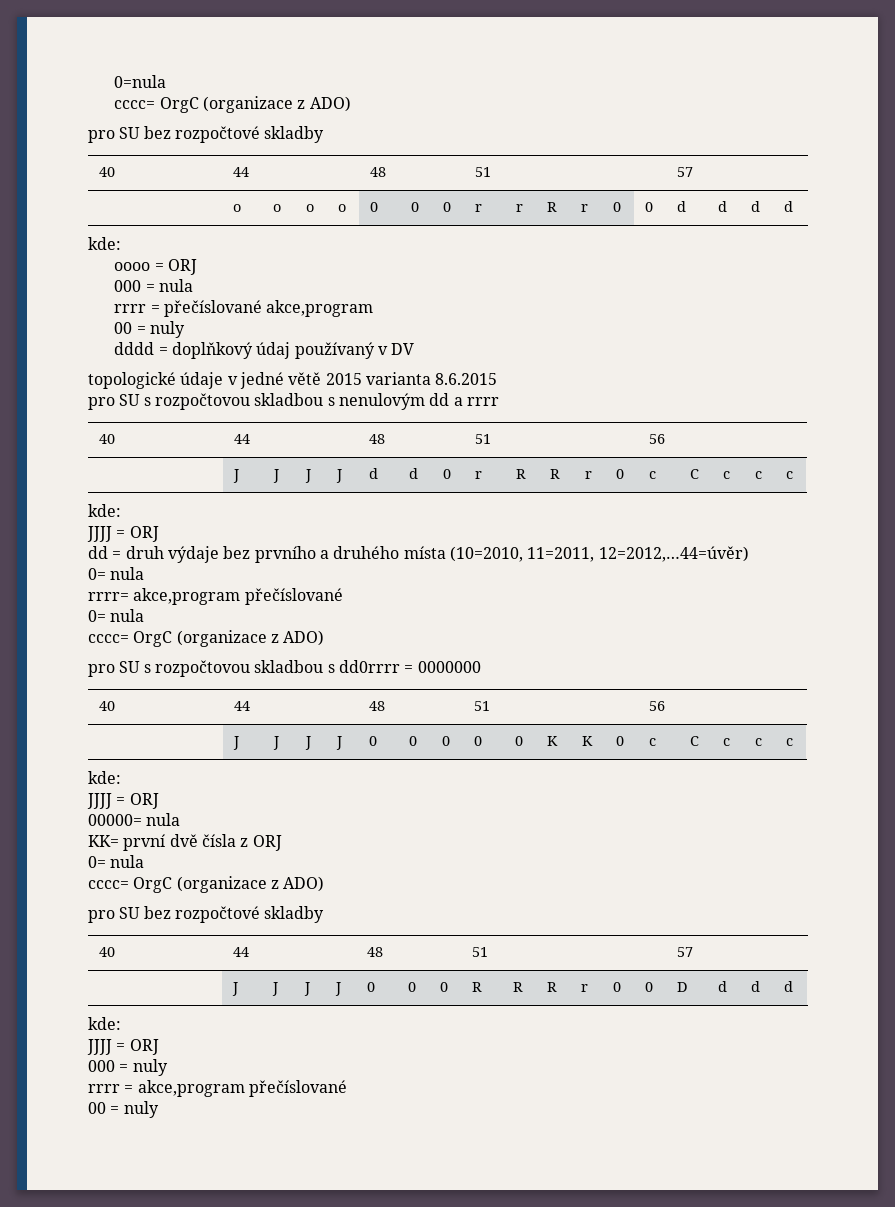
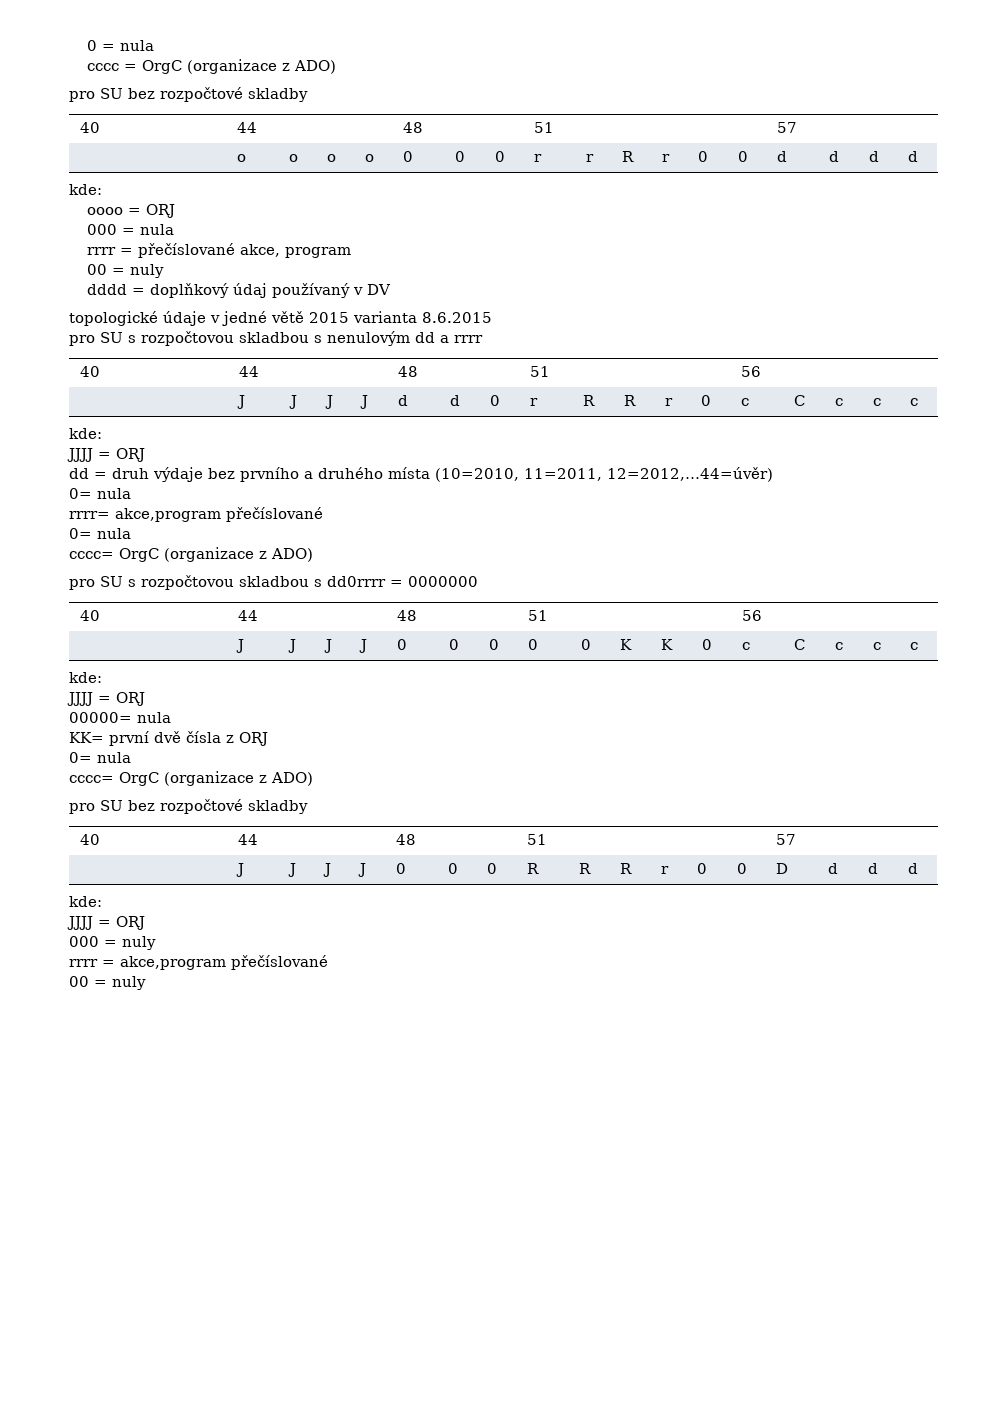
[114,75,167,88] [114,100,156,109] 0=nula // cccc= -> [86,40,154,51] [86,63,137,71] 0 = nula // cccc =
[266,300,374,317] akce,program -> [239,244,351,258] akce, program

